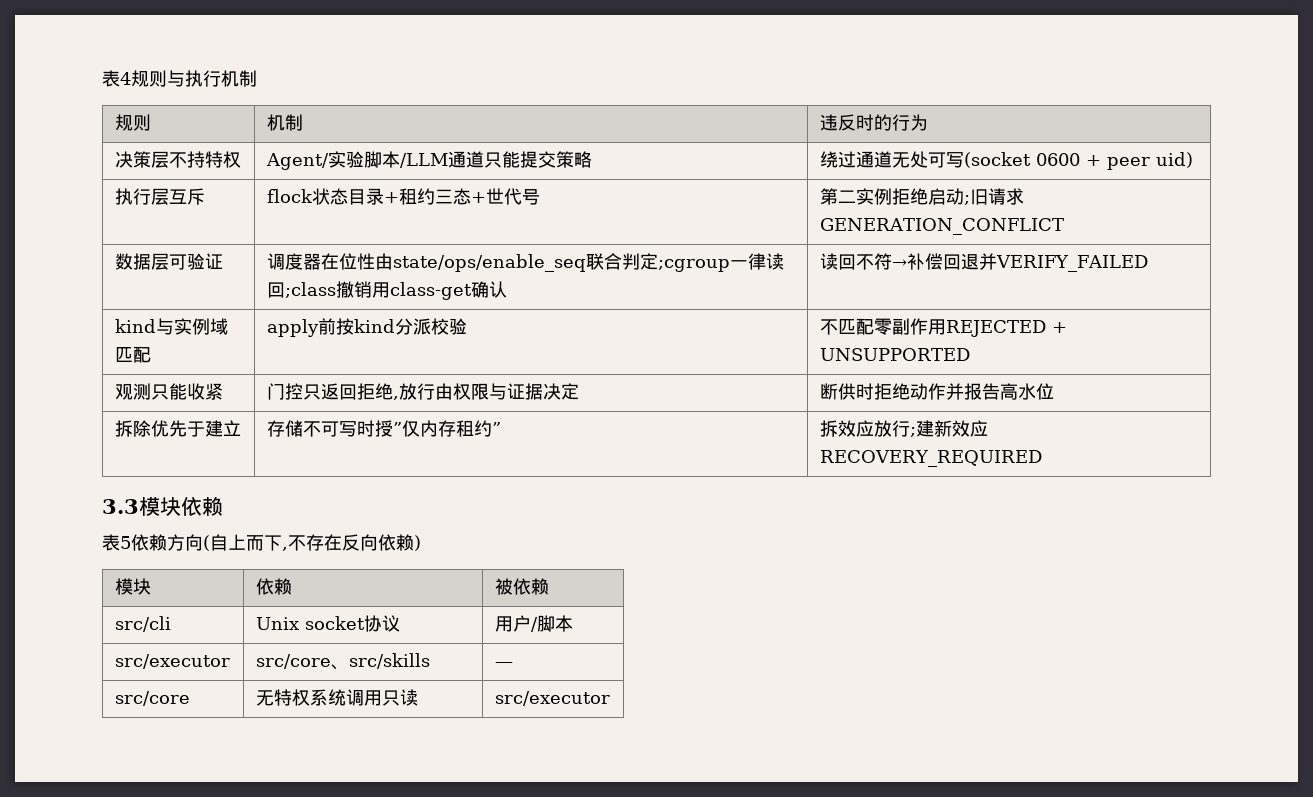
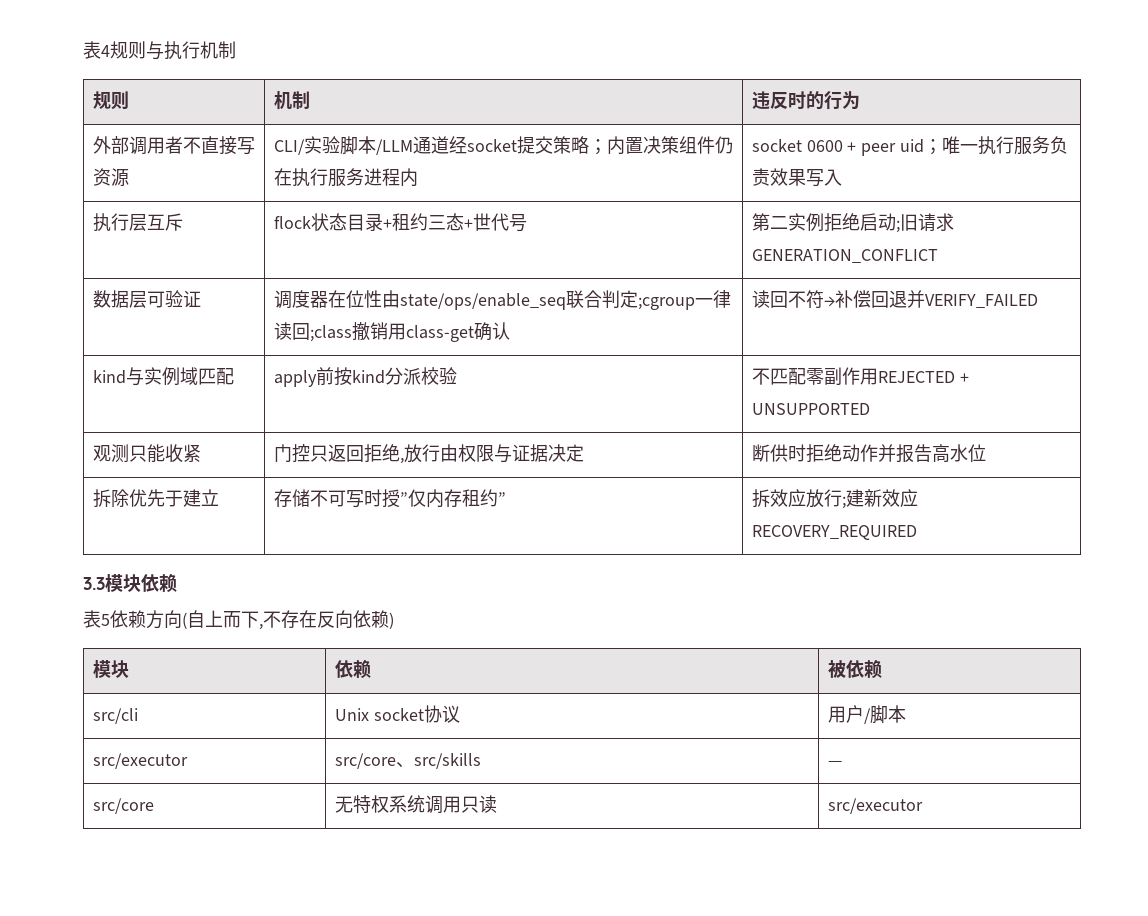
[114,151,241,168] [265,153,329,170] 决策层不持特权 | Agent/ -> [92,136,255,155] [92,168,129,187] [273,139,305,155] 外部调用者不直接写资源 | CLI/
[483,151,520,168] 只能 -> [448,136,517,154] 经socket
[819,151,1193,170] | 绕过通道无处可写(socket 0600 + peer uid) -> [588,136,733,155] [273,168,418,187] [751,136,1069,156] [751,168,842,187] ；内置决策组件仍在执行服务进程内 | socket 0600 + peer uid；唯一执行服务负责效果写入

